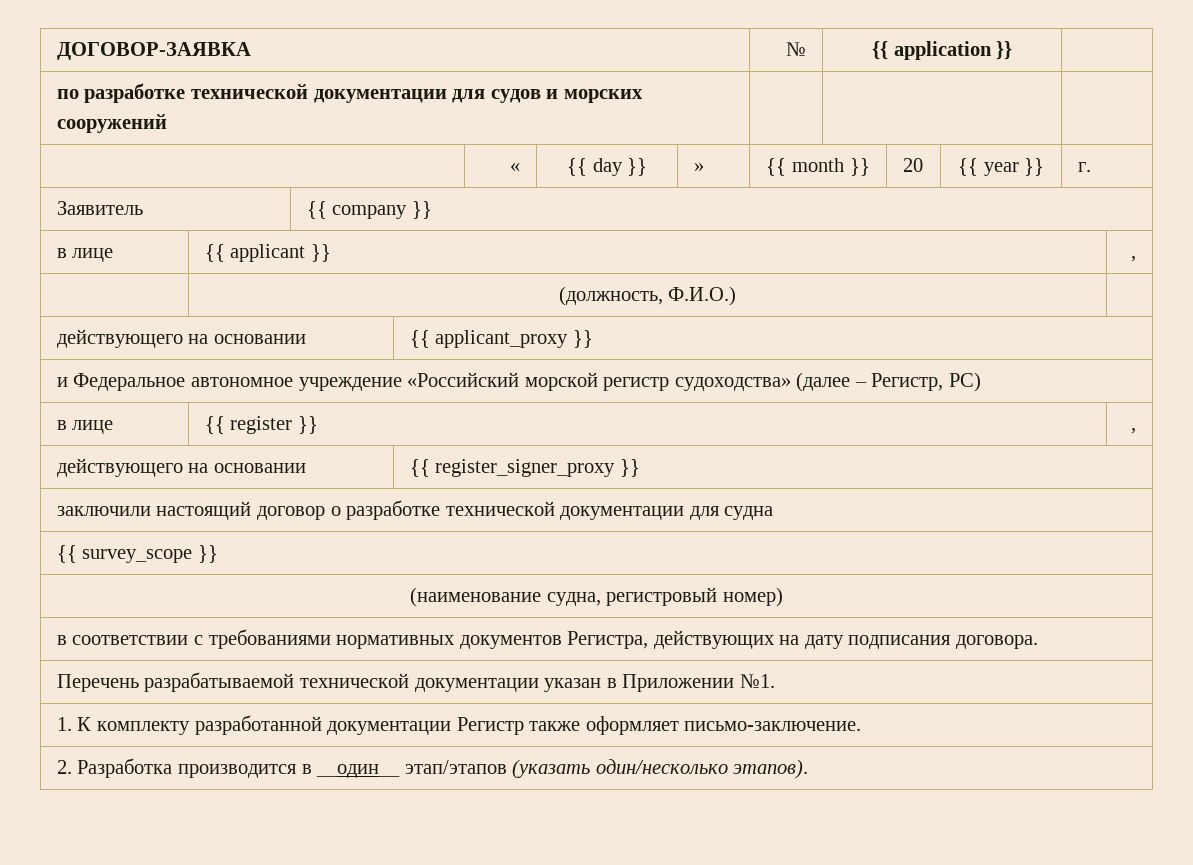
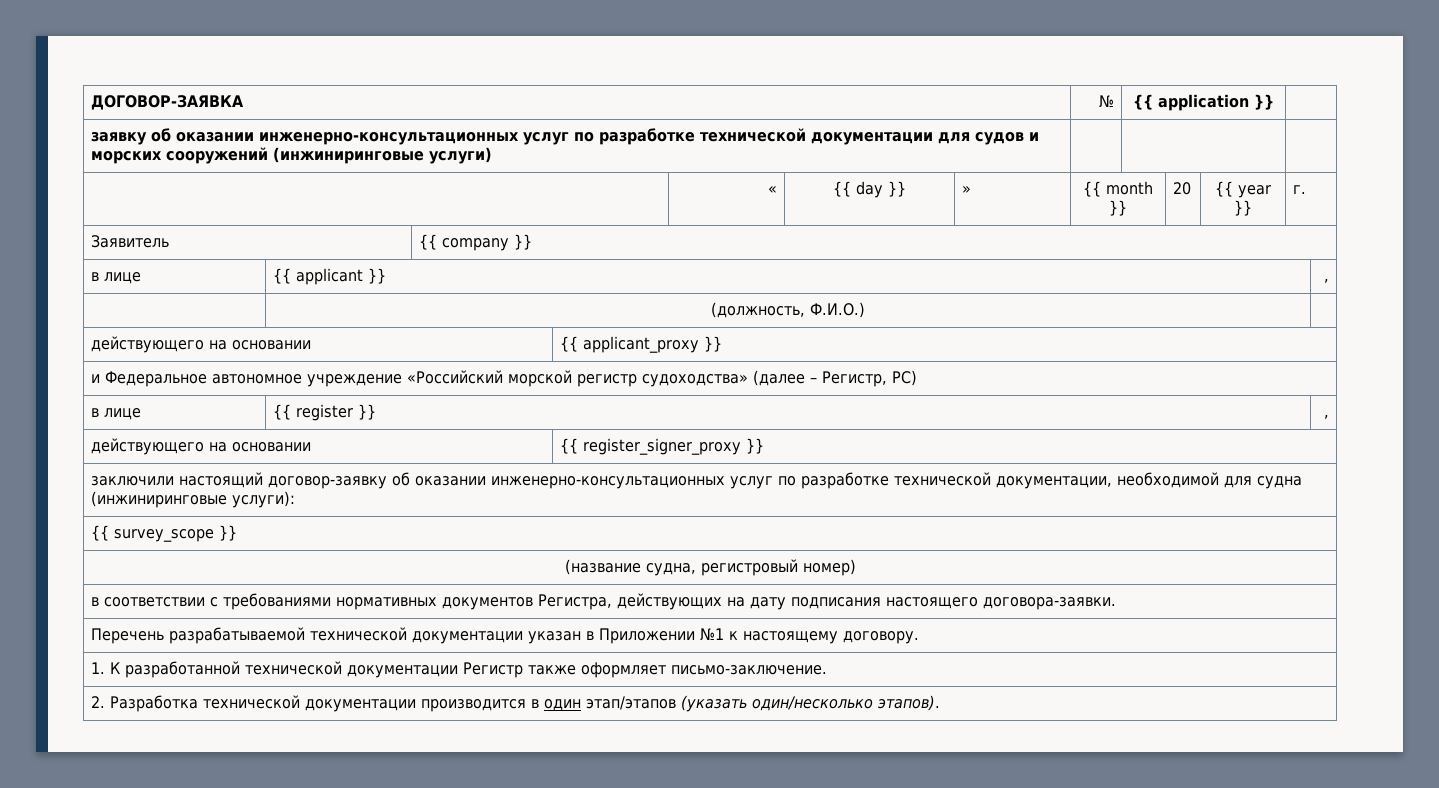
(1013, 50) none -> [91,128,570,145] заявку об оказании инженерно-консультационных услуг
(167, 123) none -> [273,147,493,164] (инжиниринговые услуги)
[257,500,685,520] договор о разработке технической документации -> [268,472,1220,489] договор-заявку об оказании инженерно-консультационных услуг по разработке технической документации, необходимой
(774, 513) none -> [91,491,296,508] (инжиниринговые услуги):
[410,587,542,607] (наименование -> [564,559,641,575] (название
[955,635,1038,649] договора. -> [886,597,1117,610] настоящего договора-заявки.
[739,674,775,688] №1. -> [700,628,920,644] №1 к настоящему договору.
[97,715,322,735] комплекту разработанной -> [125,661,343,678] разработанной технической
(173, 768) none -> [203,695,417,712] технической документации
[316,764,401,778] __один__ -> [544,699,582,711] один

